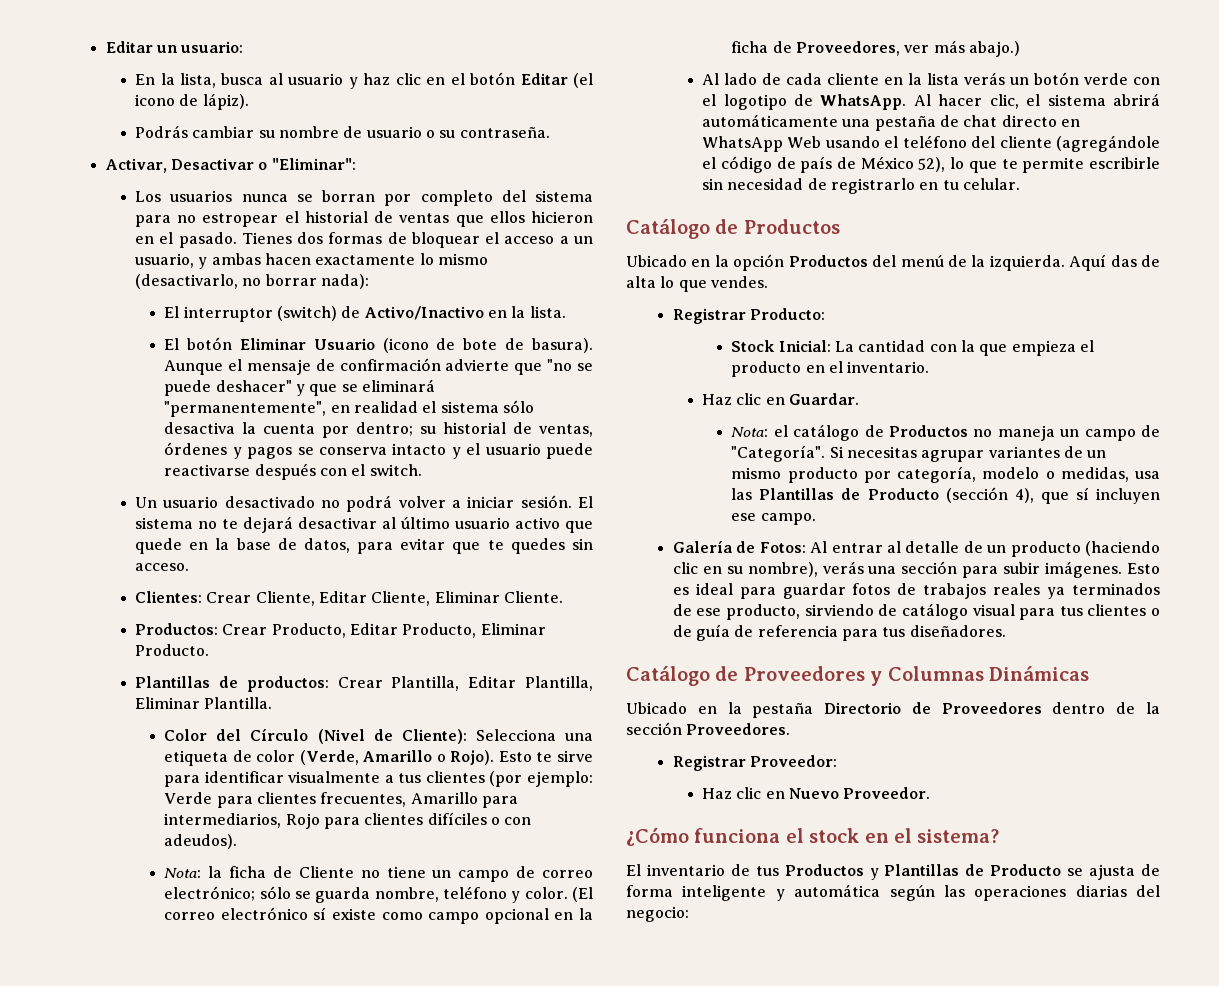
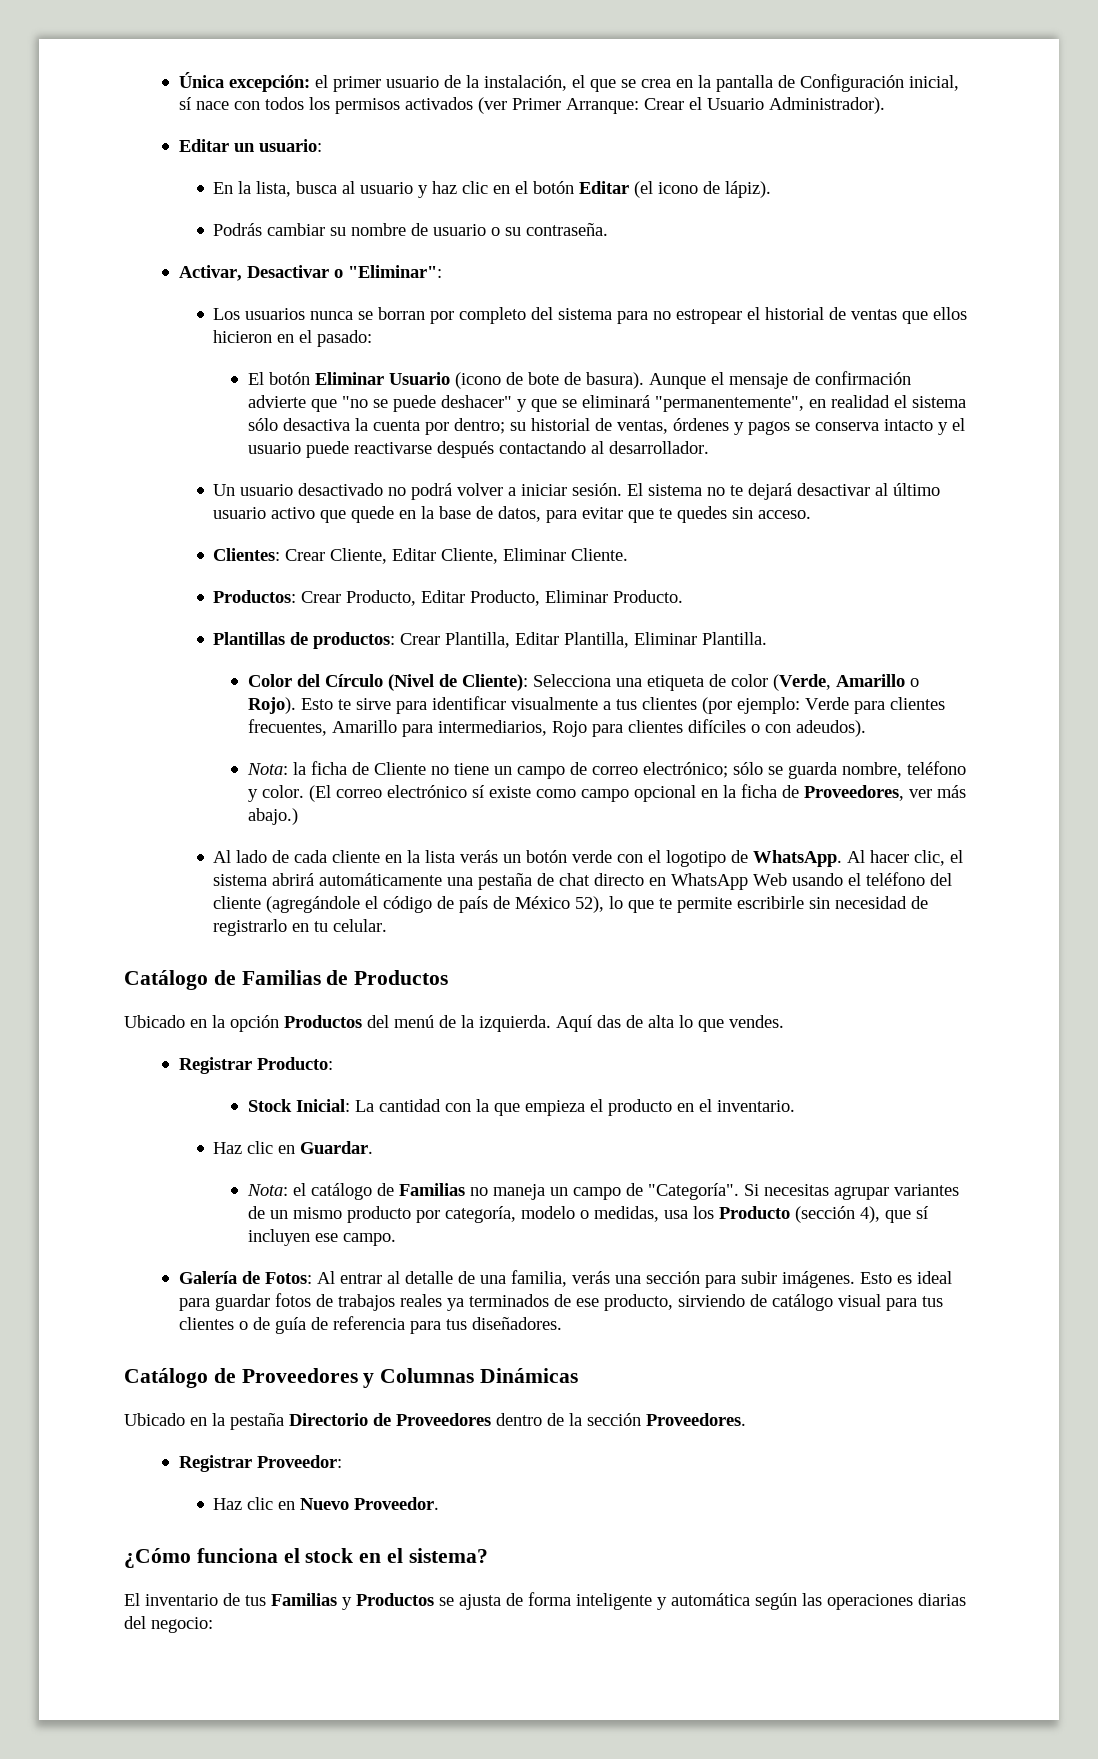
(105, 47) none -> [178,72,959,92] [178,97,885,114] Única excepción: el primer usuario de la instalación, el que se crea en la pantalla de Configuración inicial, sí nace con todos los permisos activados (ver Primer Arranque: Crear el Usuario Administrador). //
[178,232,593,248] [135,253,488,269] [135,274,370,289] [164,306,566,322] pasado. Tienes dos formas de bloquear el acceso a un usuario, y ambas hacen exactamente lo mismo (desactivarlo, no borrar nada): // El interruptor (switch) de Activo/Inactivo en la lista. -> [317,330,373,347] pasado:
[319,464,422,476] con el switch. -> [498,441,709,454] contactando al desarrollador.
(739, 226) none -> [241,970,349,985] Familias de
[888,425,968,437] Productos -> [398,1183,465,1196] Familias
[731,488,861,500] las Plantillas de -> [692,1206,714,1219] los
[987,541,1160,557] [672,562,818,577] un producto (haciendo clic en su nombre), -> [479,1270,567,1287] una familia,
[784,864,1062,880] Productos y Plantillas de Producto -> [271,1593,434,1610] Familias y Productos

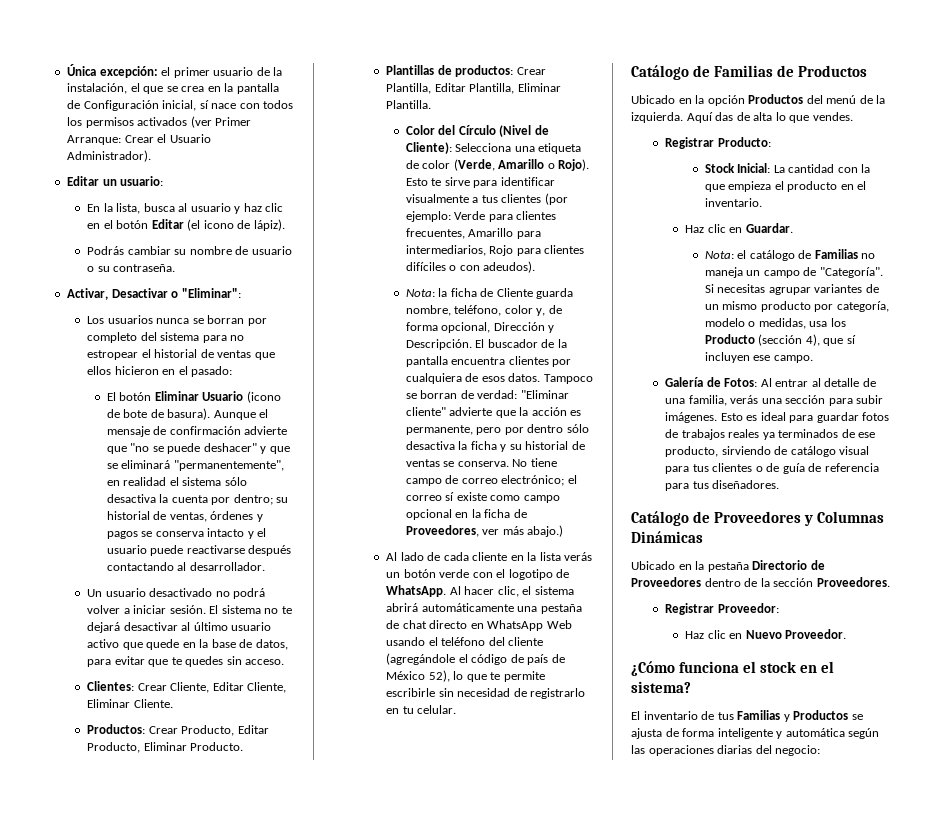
[430,761,966,779] [247,785,467,802] no tiene un campo de correo electrónico; sólo se guarda nombre, teléfono y color. (El correo electrónico -> [536,288,574,299] [405,305,562,316] [405,322,555,333] [405,339,567,350] [405,356,572,367] [405,373,593,384] [405,390,569,399] [405,407,582,418] [405,424,589,435] [405,441,585,452] [405,458,557,467] [405,475,577,486] [405,495,442,501] guarda nombre, teléfono, color y, de forma opcional, Dirección y Descripción. El buscador de la pantalla encuentra clientes por cualquiera de esos datos. Tampoco se borran de verdad: "Eliminar cliente" advierte que la acción es permanente, pero por dentro sólo desactiva la ficha y su historial de ventas se conserva. No tiene campo de correo electrónico; el correo

